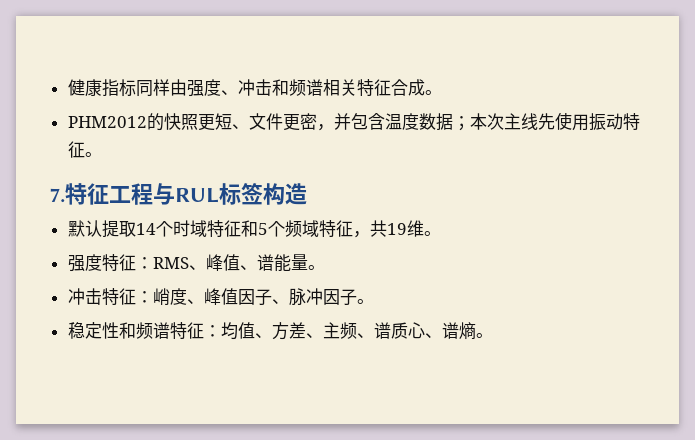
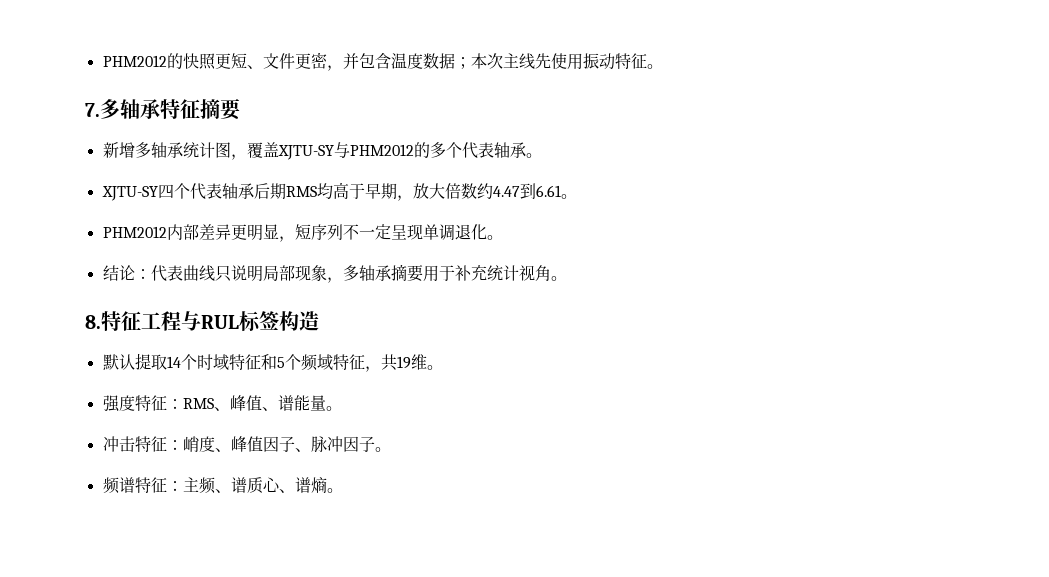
[67,79,442,97] 健康指标同样由强度、冲击和频谱相关特征合成。 // -> (102, 61) none
(65, 195) none -> [100,99,241,120] [102,142,542,160] [101,182,577,201] [102,224,503,242] [102,264,567,283] [85,315,101,329] 多轴承特征摘要 // 新增多轴承统计图，覆盖XJTU-SY与PHM2012的多个代表轴承。 // XJTU-SY四个代表轴承后期RMS均高于早期，放大倍数约4.47到6.61。 // PHM2012内部差异更明显，短序列不一定呈现单调退化。 // 结论：代表曲线只说明局部现象，多轴承摘要用于补充统计视角。 // 8.
[67,322,136,339] 稳定性和 -> (391, 449) none
[220,322,323,340] 均值、方差、 -> (183, 486) none

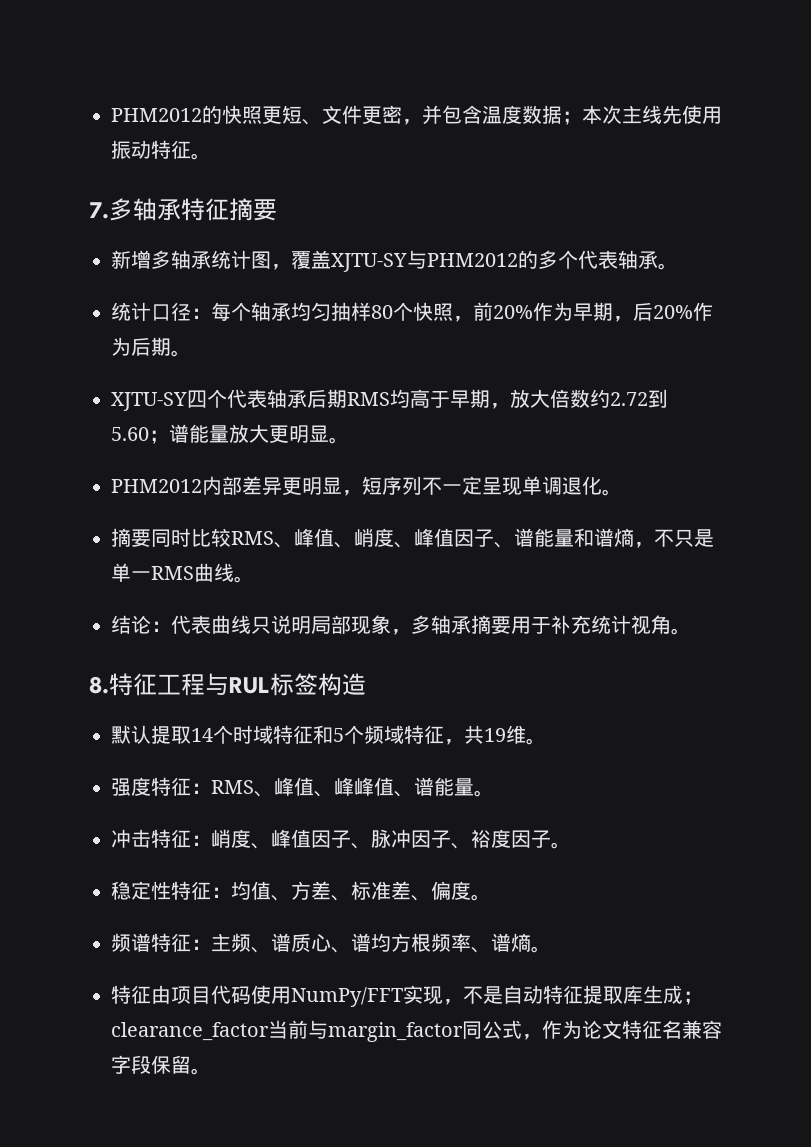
(542, 155) none -> [111,302,713,322] [111,337,191,357] // 统计口径：每个轴承均匀抽样80个快照，前20%作为早期，后20%作为后期。
[492,183,561,199] 4.47到6.61 -> [610,389,668,408] [111,424,329,444] 2.72到5.60；谱能量放大更明显
(503, 237) none -> [111,528,714,548] [111,563,254,583] // 摘要同时比较RMS、峰值、峭度、峰值因子、谱能量和谱熵，不只是单一RMS曲线。
(278, 409) none -> [334,777,414,797] 峰峰值、
(375, 444) none -> [451,829,571,849] [111,881,471,901] 、裕度因子。 // 稳定性特征：均值、方差、标准差、偏度
[310,477,327,493] 熵 -> [371,933,551,953] [111,985,703,1007] [111,1020,722,1042] [111,1055,191,1074] 均方根频率、谱熵。 // 特征由项目代码使用NumPy/FFT实现，不是自动特征提取库生成；clearance_factor当前与margin_factor同公式，作为论文特征名兼容字段保留

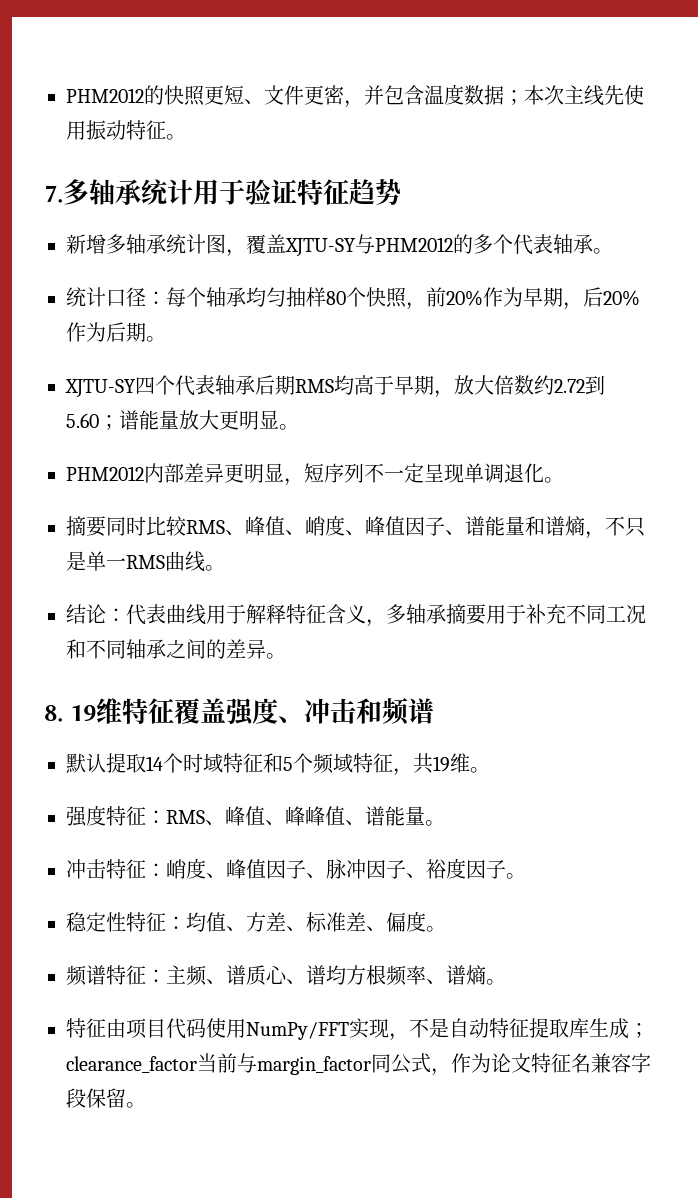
[181,198,277,221] 特征摘要 -> [141,179,401,205] 统计用于验证特征趋势
[251,615,391,635] 只说明局部现象 -> [206,604,366,624] 用于解释特征含义
[591,615,691,635] [89,673,366,696] 统计视角。 // 8.特征工程与RUL标签构造 -> [566,604,646,624] [66,639,286,659] [44,698,435,726] 不同工况和不同轴承之间的差异。 // 8. 19维特征覆盖强度、冲击和频谱

